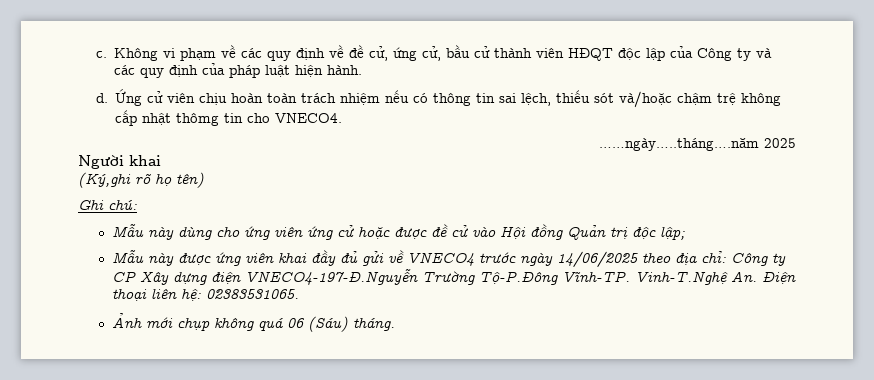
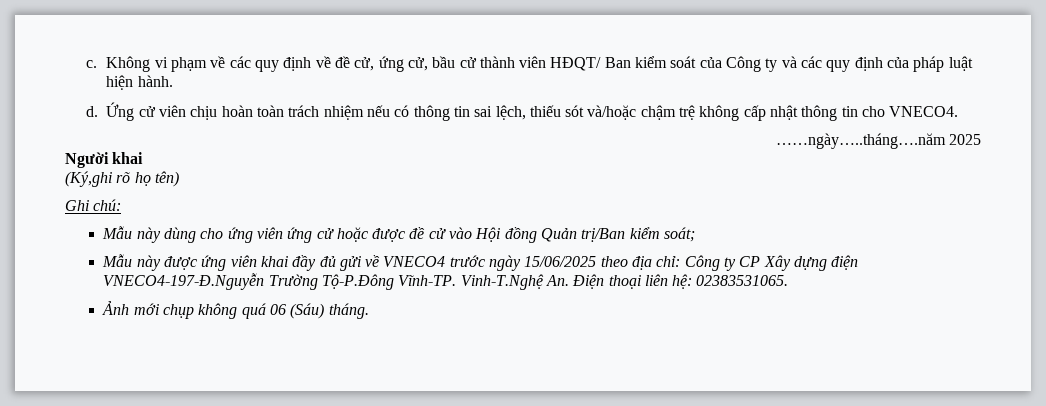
[568,48,666,61] HĐQT độc lập -> [550,56,697,71] HĐQT/ Ban kiểm soát
[176,112,220,126] thômg -> [801,105,838,121] thông
[610,226,686,240] trị độc lập; -> [581,227,696,242] trị/Ban kiểm soát;
[557,251,639,267] 14/06/2025 -> [524,256,597,267] 15/06/2025

